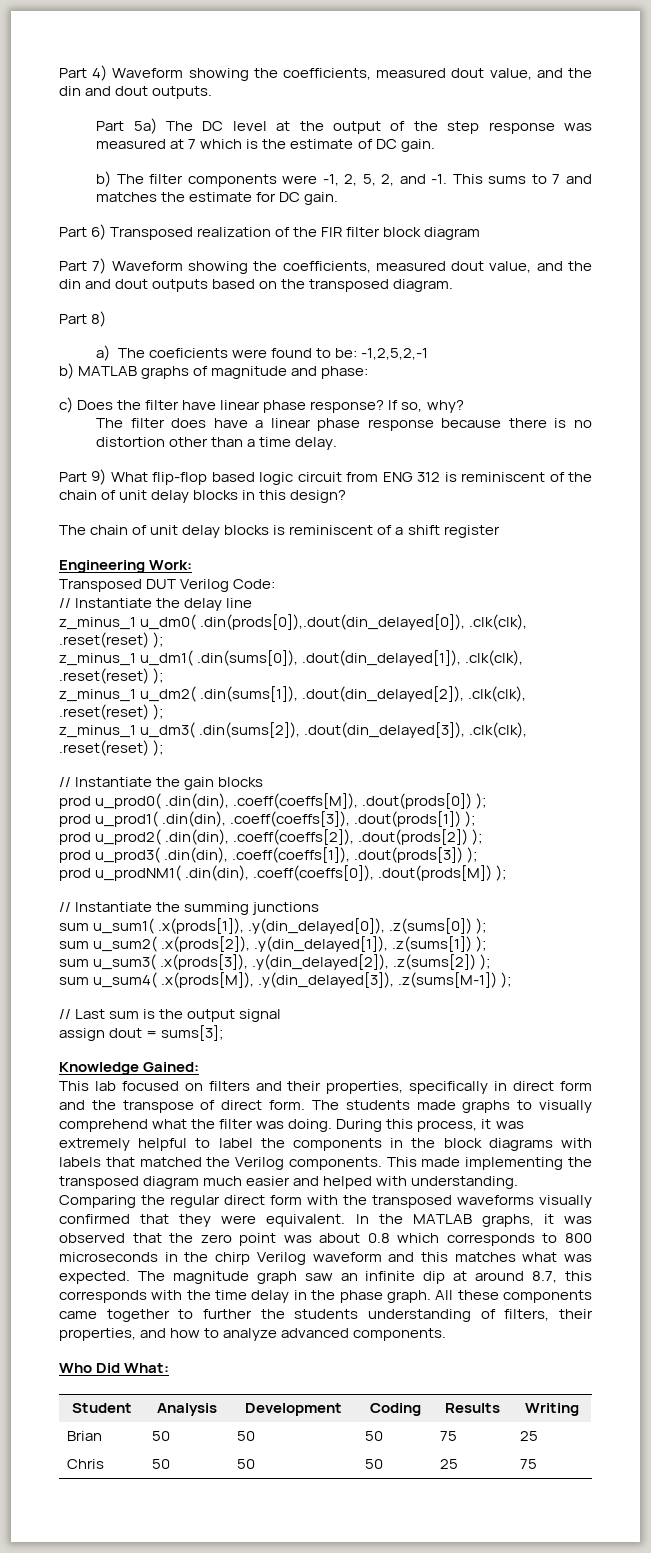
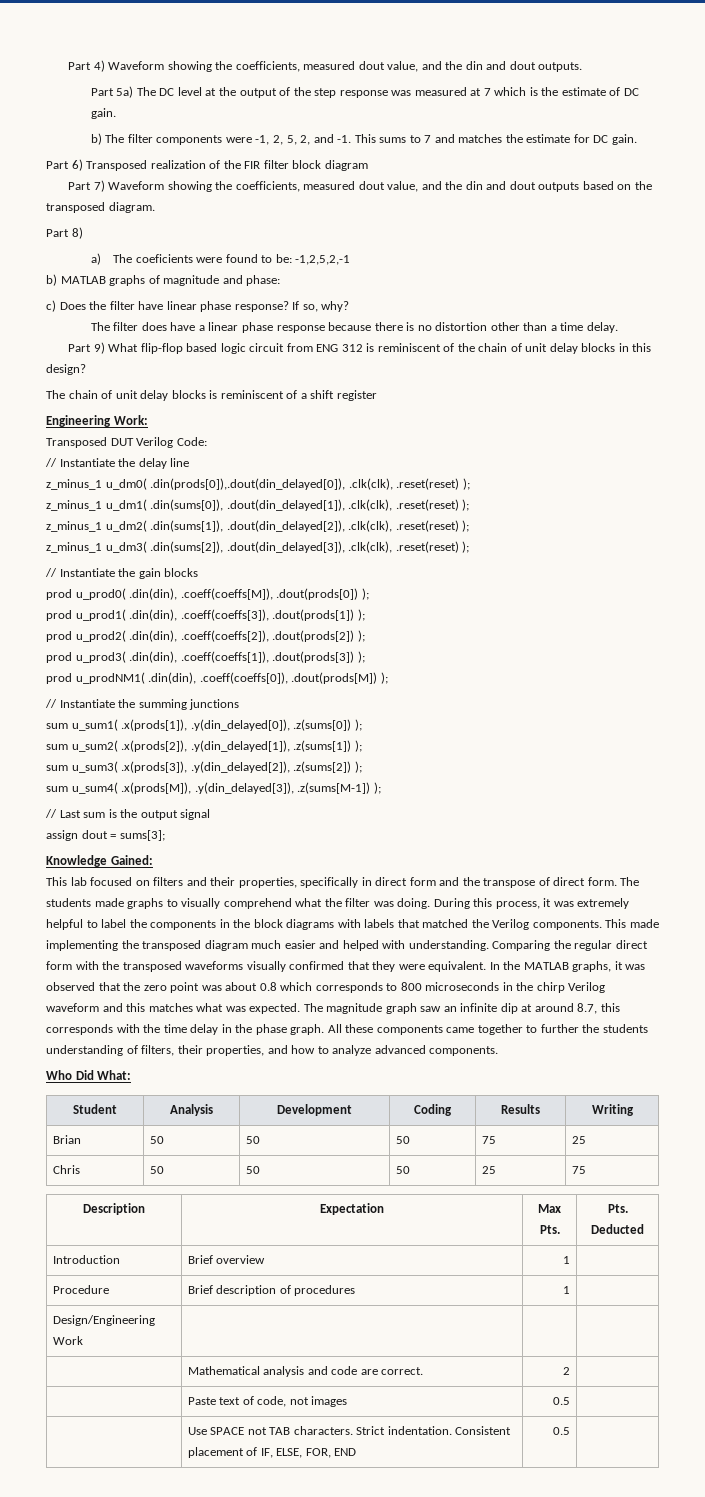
(537, 1464) none -> [83,1203,145,1215] [320,1203,384,1215] [538,1204,561,1213] [539,1225,560,1234] [607,1204,628,1213] [591,1224,644,1234] [52,1255,120,1264] [187,1255,266,1264] [563,1256,571,1264] [52,1285,109,1294] [187,1285,356,1296] [563,1286,571,1294] [52,1315,155,1326] [52,1336,83,1345] [187,1366,424,1377] [563,1367,571,1375] [187,1396,348,1407] [553,1397,571,1405] [187,1426,512,1435] [187,1447,357,1458] [553,1427,571,1435] // Description | Expectation | Max Pts. | Pts. Deducted // Introduction | Brief overview | 1 | // Procedure | Brief description of procedures | 1 | // Design/Engineering Work | | | // | Mathematical analysis and code are correct. | 2 | // | Paste text of code, not images | 0.5 | // | Use SPACE not TAB characters. Strict indentation. Consistent placement of IF, ELSE, FOR, END | 0.5 |

